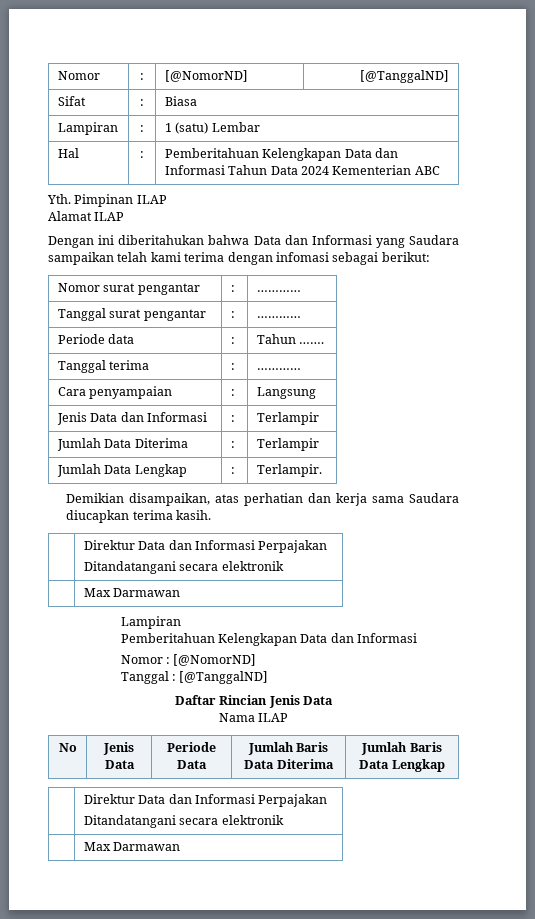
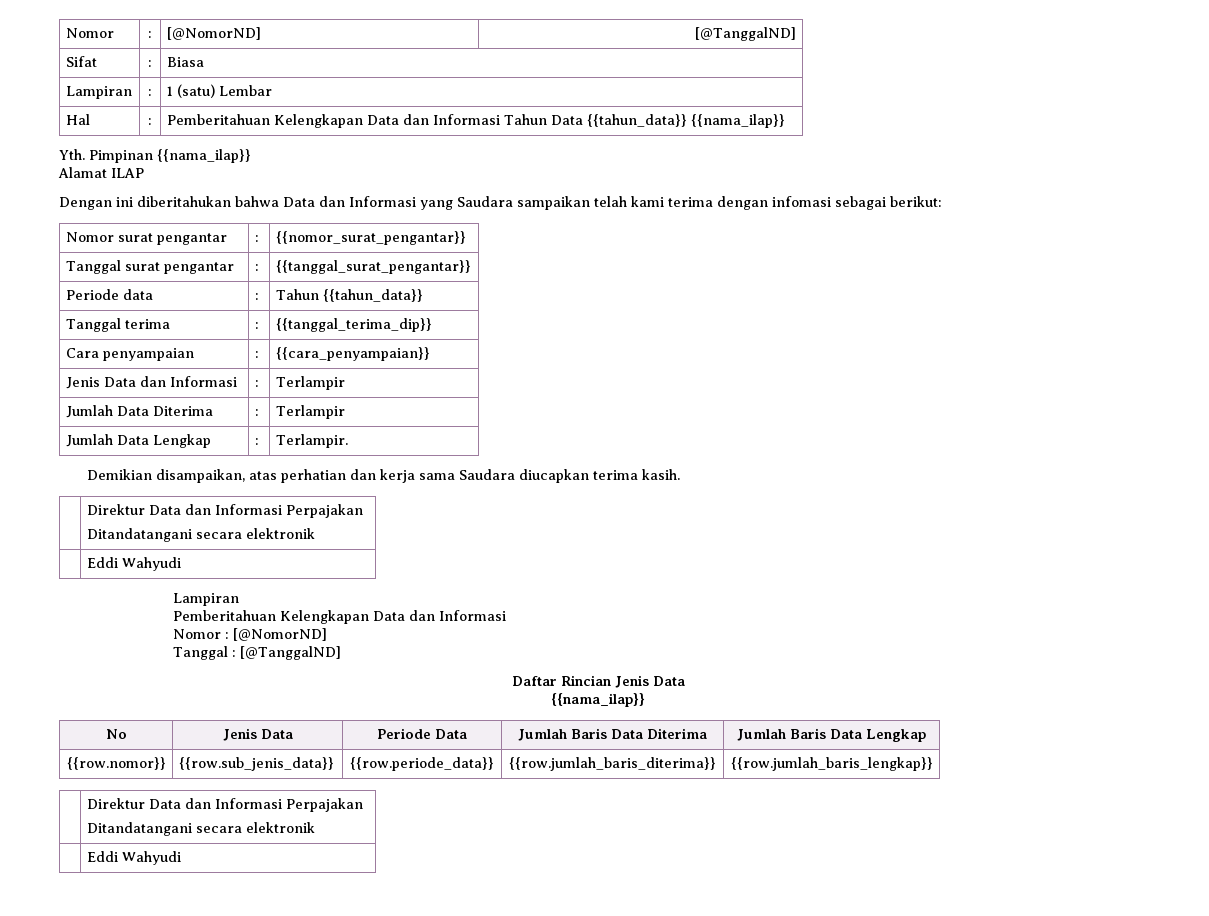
[301,165,440,175] 2024 Kementerian ABC -> [586,114,785,128] {{tahun_data}} {{nama_ilap}}
[136,195,167,204] ILAP -> [157,149,251,163] {{nama_ilap}}
[256,290,301,292] ………… -> [275,231,466,245] {{nomor_surat_pengantar}}
[256,316,301,318] ………… -> [275,260,471,274] {{tanggal_surat_pengantar}}
[299,342,325,344] ……. -> [322,289,423,302] {{tahun_data}}
[256,368,301,370] ………… -> [275,318,432,332] {{tanggal_terima_dip}}
[256,387,316,399] Langsung -> [275,347,430,361] {{cara_penyampaian}}
[83,588,181,597] Max Darmawan -> [86,557,181,571] Eddi Wahyudi
[218,713,289,722] Nama ILAP -> [551,693,645,707] {{nama_ilap}}
[83,794,328,807] [83,815,284,828] [83,842,181,851] // | Direktur Data dan Informasi Perpajakan // Ditandatangani secara elektronik // | Max Darmawan -> [66,757,166,770] [178,757,334,771] [350,757,494,771] [509,757,716,771] [730,757,933,771] [86,798,363,812] [86,822,315,836] [86,851,181,865] // {{row.nomor}} | {{row.sub_jenis_data}} | {{row.periode_data}} | {{row.jumlah_baris_diterima}} | {{row.jumlah_baris_lengkap}} // | Direktur Data dan Informasi Perpajakan // Ditandatangani secara elektronik // | Eddi Wahyudi

